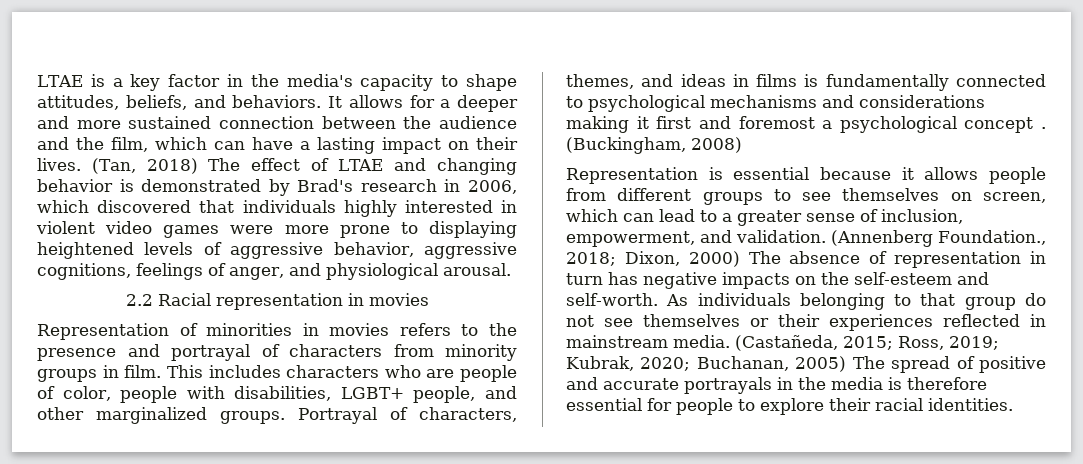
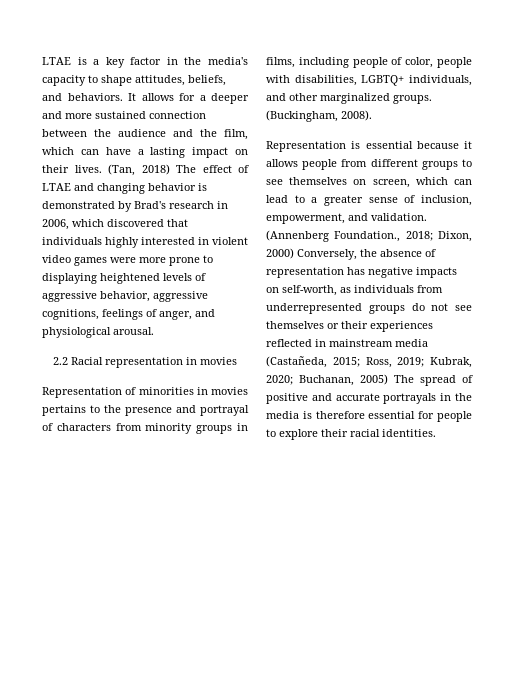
[399,323,451,336] refers -> [42,405,86,416] pertains
[124,365,455,378] film. This includes characters who are -> [266,57,349,68] films, including
[340,386,476,403] LGBT+ people, -> [361,75,472,86] LGBTQ+ individuals,
[298,407,517,424] [566,74,1046,91] [566,95,985,112] [566,116,1046,133] [566,137,742,154] Portrayal of characters, themes, and ideas in films is fundamentally connected to psychological mechanisms and considerations making it first and foremost a psychological concept . (Buckingham, 2008) -> [266,110,372,122] (Buckingham, 2008).
[748,251,781,264] The -> [297,249,377,260] Conversely, the
[1030,251,1046,264] [566,273,603,285] in turn -> (344, 272) none
[821,272,989,285] [566,293,1016,310] the self-esteem and self-worth. As individuals belonging to that group -> [282,285,443,296] [266,303,405,314] self-worth, as individuals from underrepresented groups
[673,335,730,348] media. -> [395,339,428,347] media

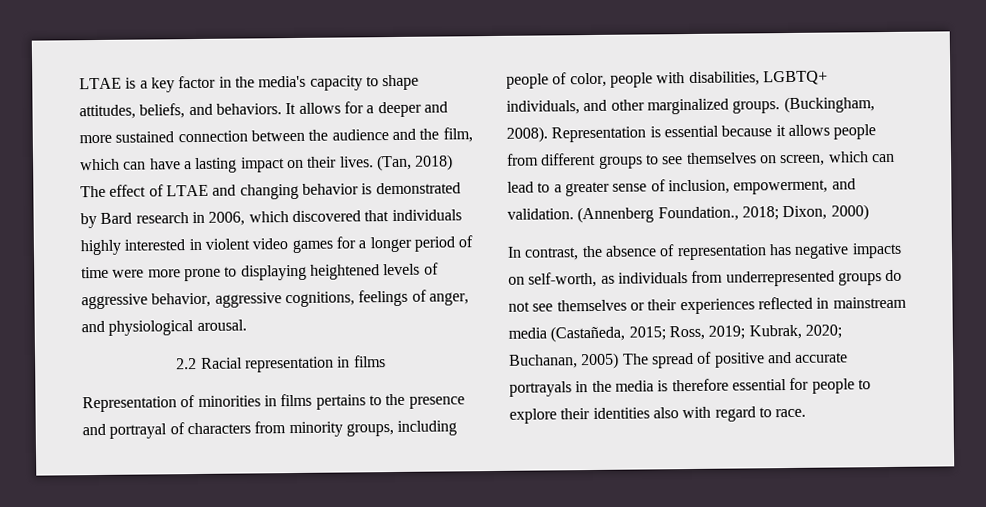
[134,201,166,209] Brad's -> [100,212,133,224] Bard
(107, 261) none -> [335,235,474,253] [81,266,109,279] for a longer period of time
[200,357,237,365] movies -> [353,355,386,368] films
[211,387,248,395] movies -> [280,393,313,407] films
[196,423,248,434] [266,57,295,68] groups in films, -> [345,423,394,437] groups,
(372, 115) // -> (548, 134) none
[297,249,357,260] Conversely, -> [507,246,580,261] // In contrast,
[350,429,436,437] racial identities. -> [592,406,807,422] identities also with regard to race.

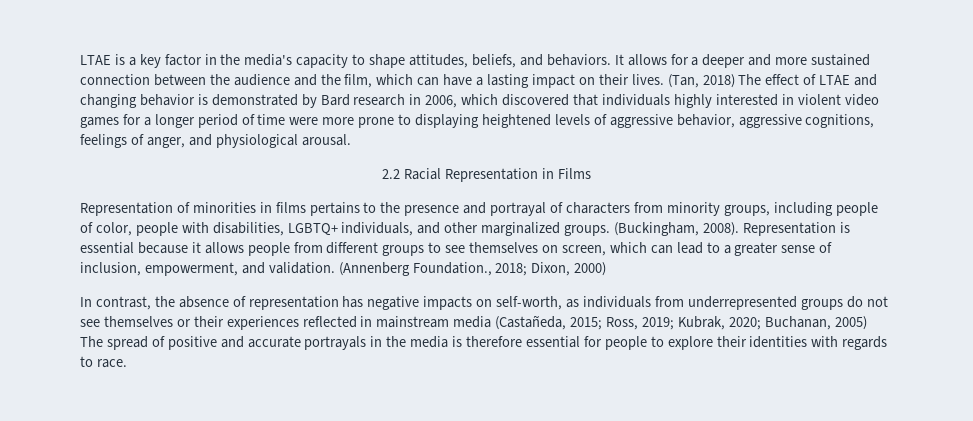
[245,355,386,373] representation in films -> [445,168,591,182] Representation in Films
[652,406,756,422] also with regard -> [811,336,888,350] with regards

